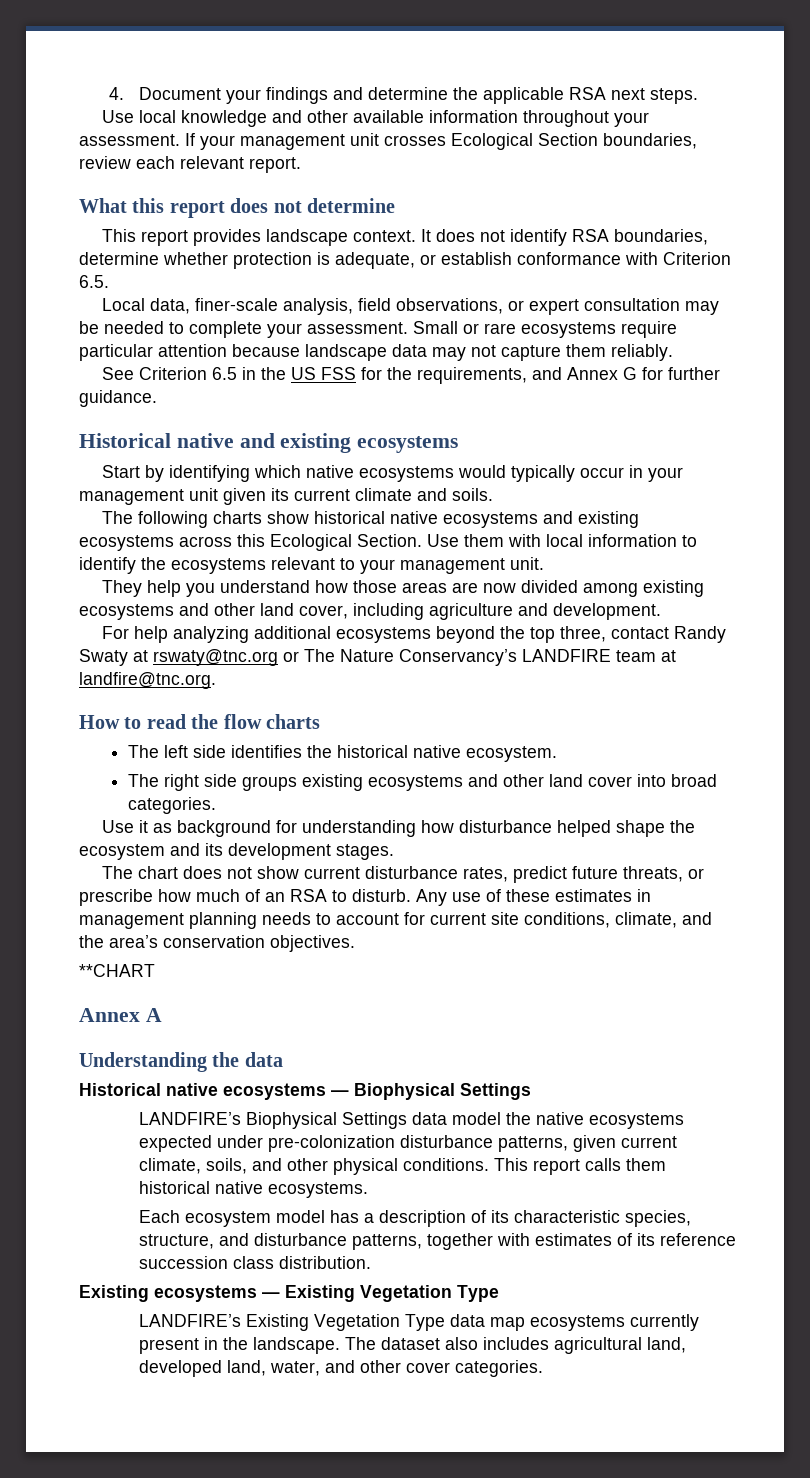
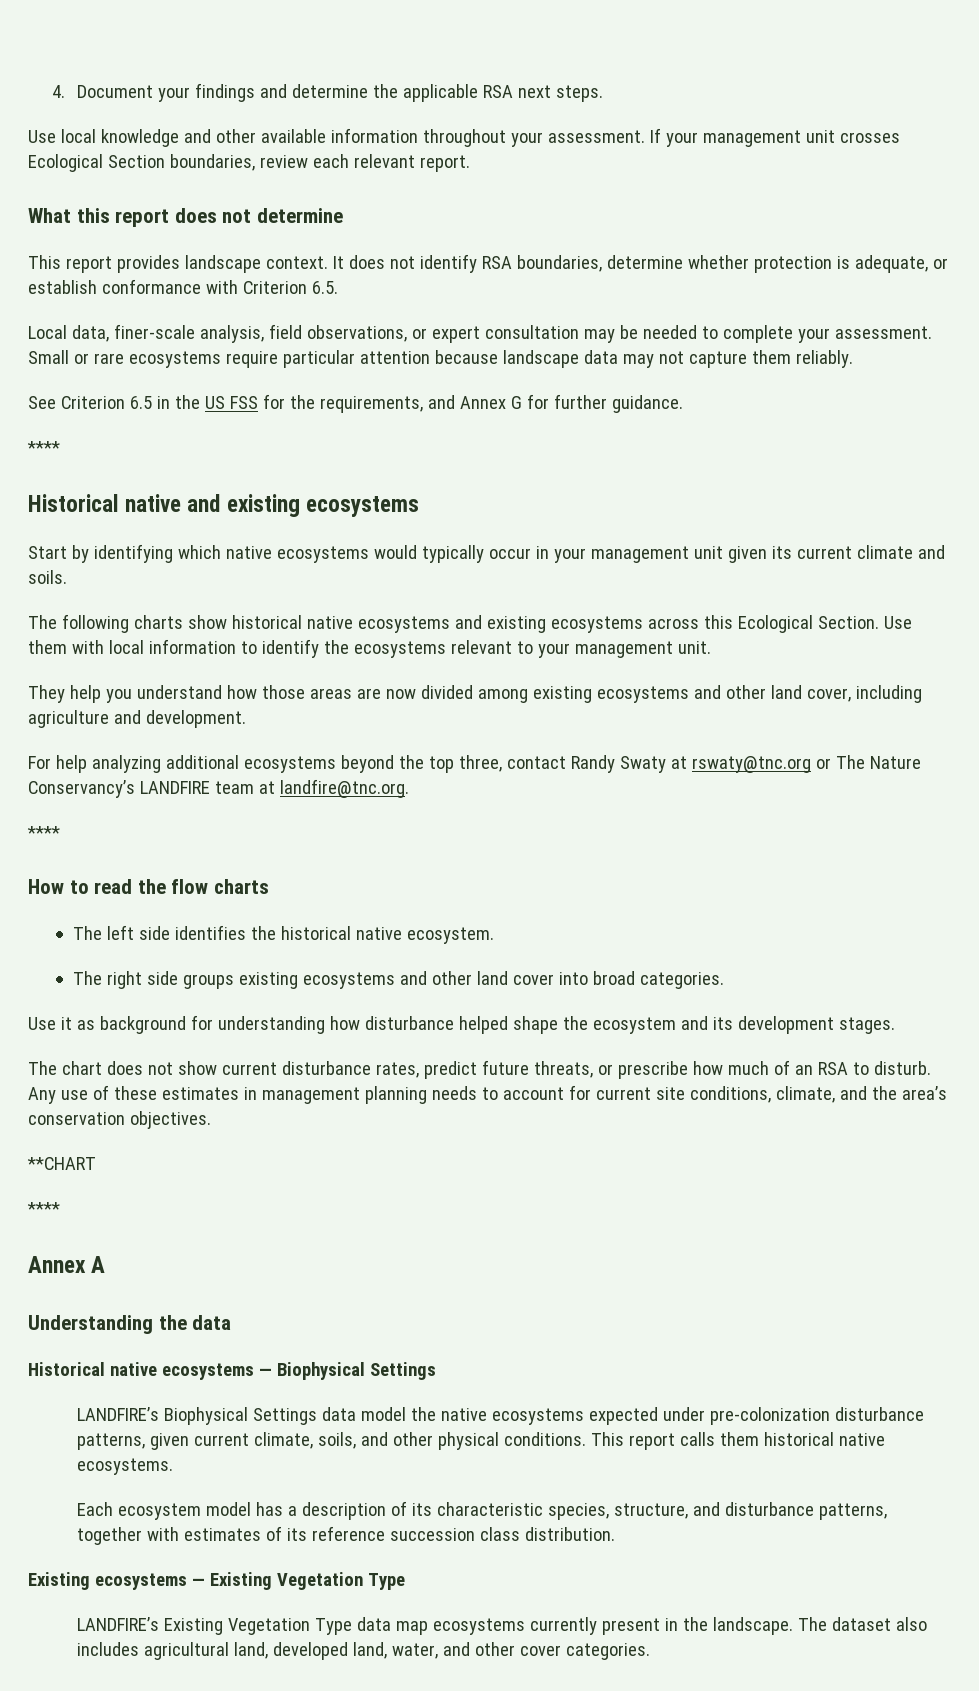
(157, 398) none -> [27,441,60,454] // ****
(216, 680) none -> [27,826,60,839] // ****
(155, 970) none -> [27,1202,60,1215] // ****

